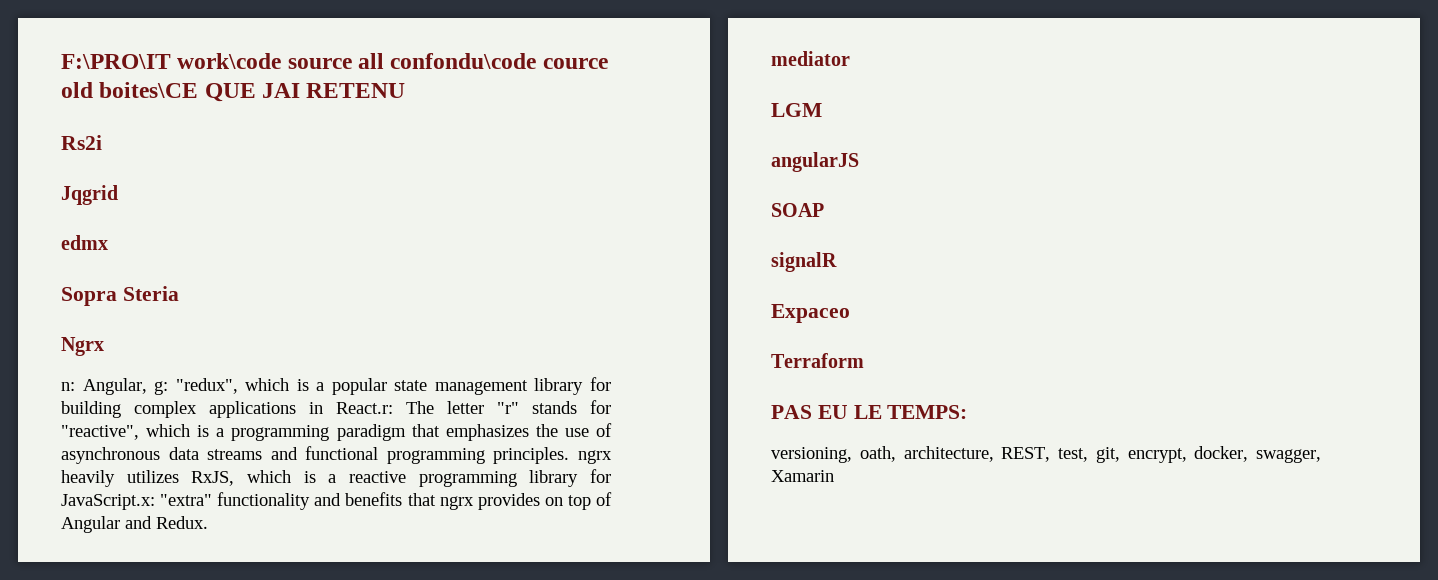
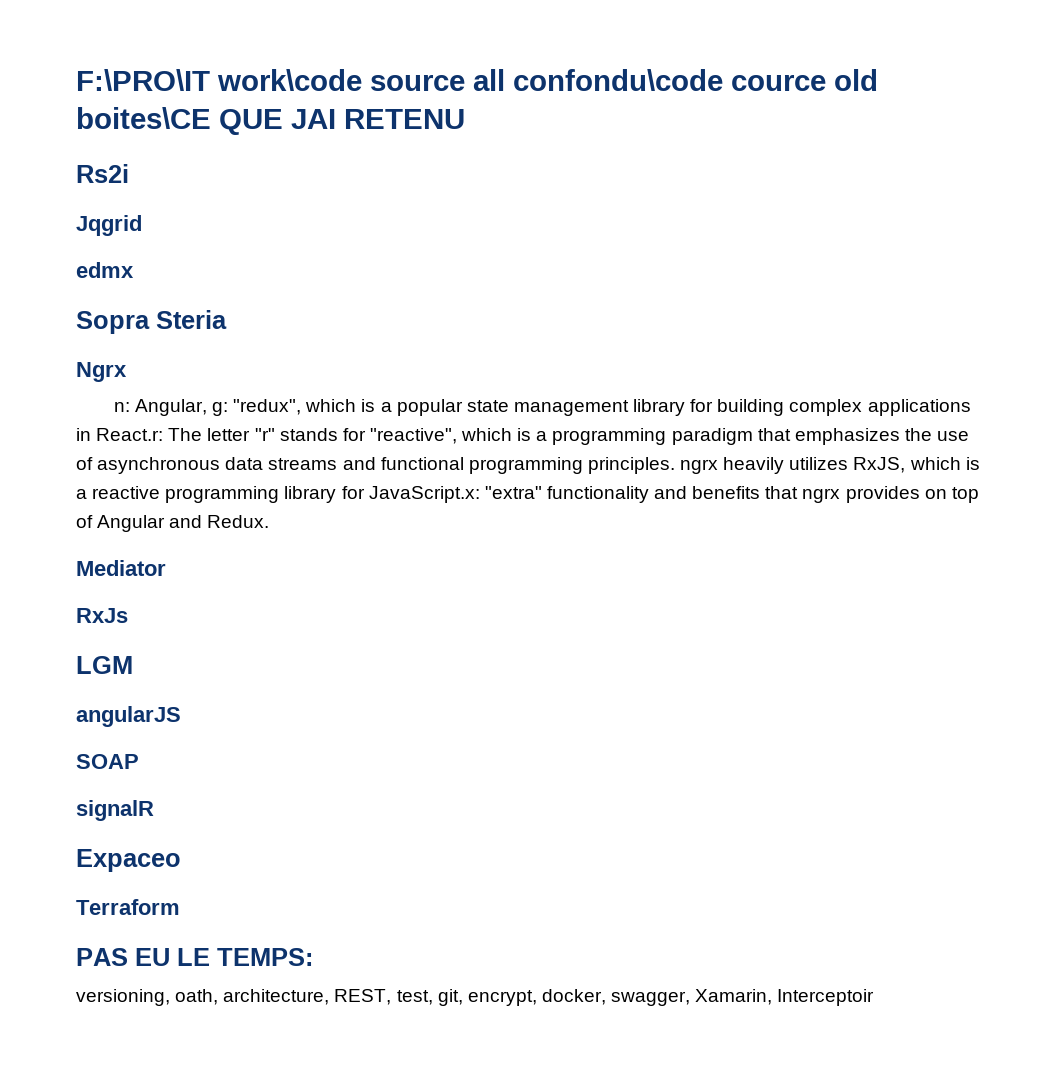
[771,51,850,66] mediator -> [76,560,166,576] [76,608,128,623] Mediator // RxJs
[771,470,834,482] Xamarin -> [695,989,875,1006] Xamarin, Interceptoir

